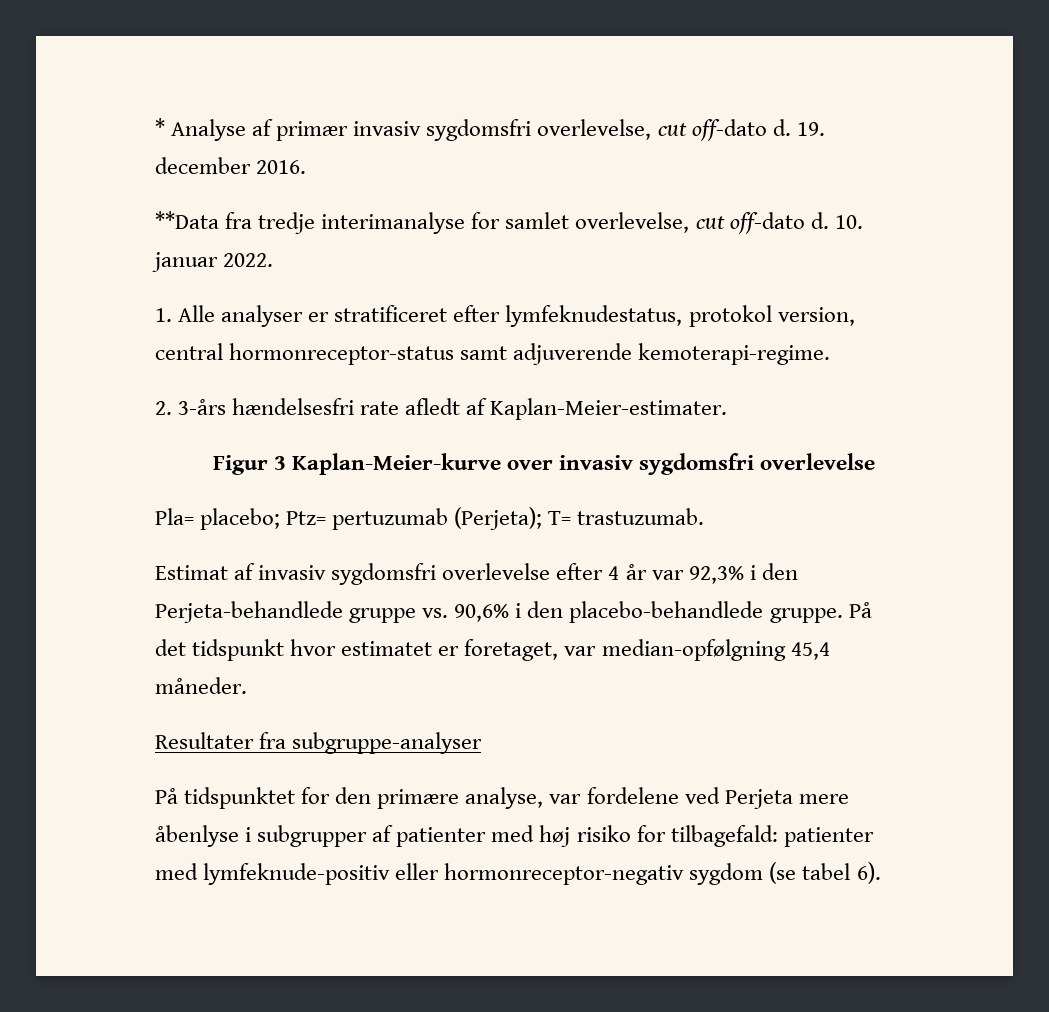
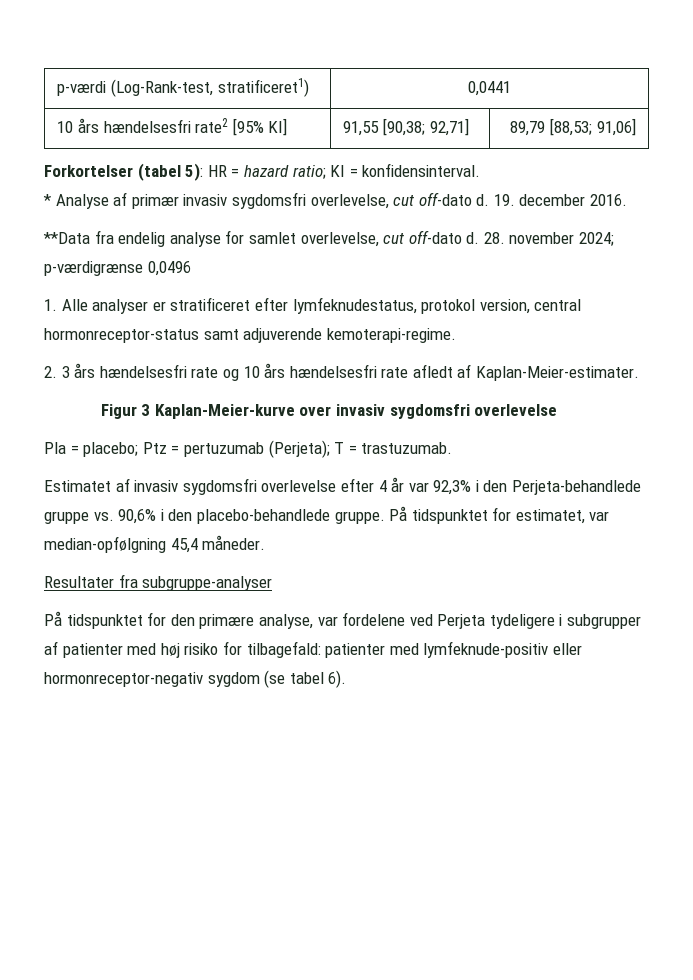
(155, 127) none -> [57,78,309,97] [468,81,511,96] [57,118,288,136] [343,118,469,136] [510,118,636,136] [44,163,481,181] p-værdi (Log-Rank-test, stratificeret1) | 0,0441 // 10 års hændelsesfri rate2 [95% KI] | 91,55 [90,38; 92,71] | 89,79 [88,53; 91,06] // Forkortelser (tabel 5): HR = hazard ratio; KI = konfidensinterval. //
[258,212,466,234] tredje interimanalyse -> [118,232,221,247] endelig analyse
[834,215,863,229] [152,252,274,272] 10. januar 2022. -> [483,232,615,246] [44,261,191,276] 28. november 2024; p-værdigrænse 0,0496
[178,399,227,415] 3-års -> [61,363,286,381] 3 års hændelsesfri rate og 10 års
[155,507,572,530] Pla= placebo; Ptz= pertuzumab (Perjeta); T= -> [44,440,357,458] Pla = placebo; Ptz = pertuzumab (Perjeta); T =
[155,565,228,580] Estimat -> [44,480,111,492] Estimatet
[155,639,559,661] det tidspunkt hvor estimatet er foretaget, -> [411,507,585,524] tidspunktet for estimatet,
[798,794,849,804] [155,825,239,847] mere åbenlyse -> [489,614,555,629] tydeligere

